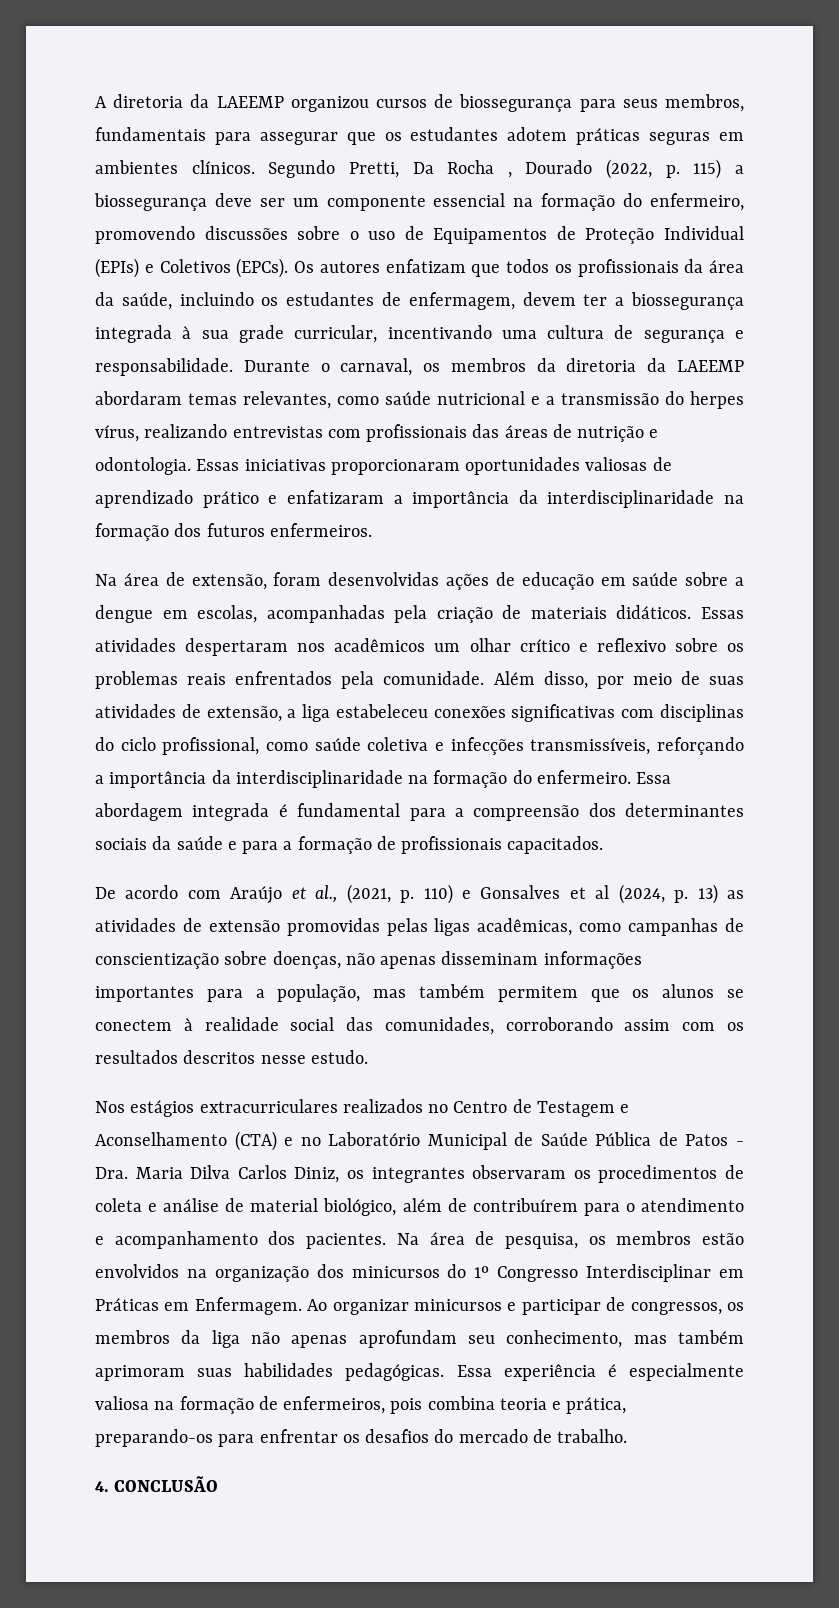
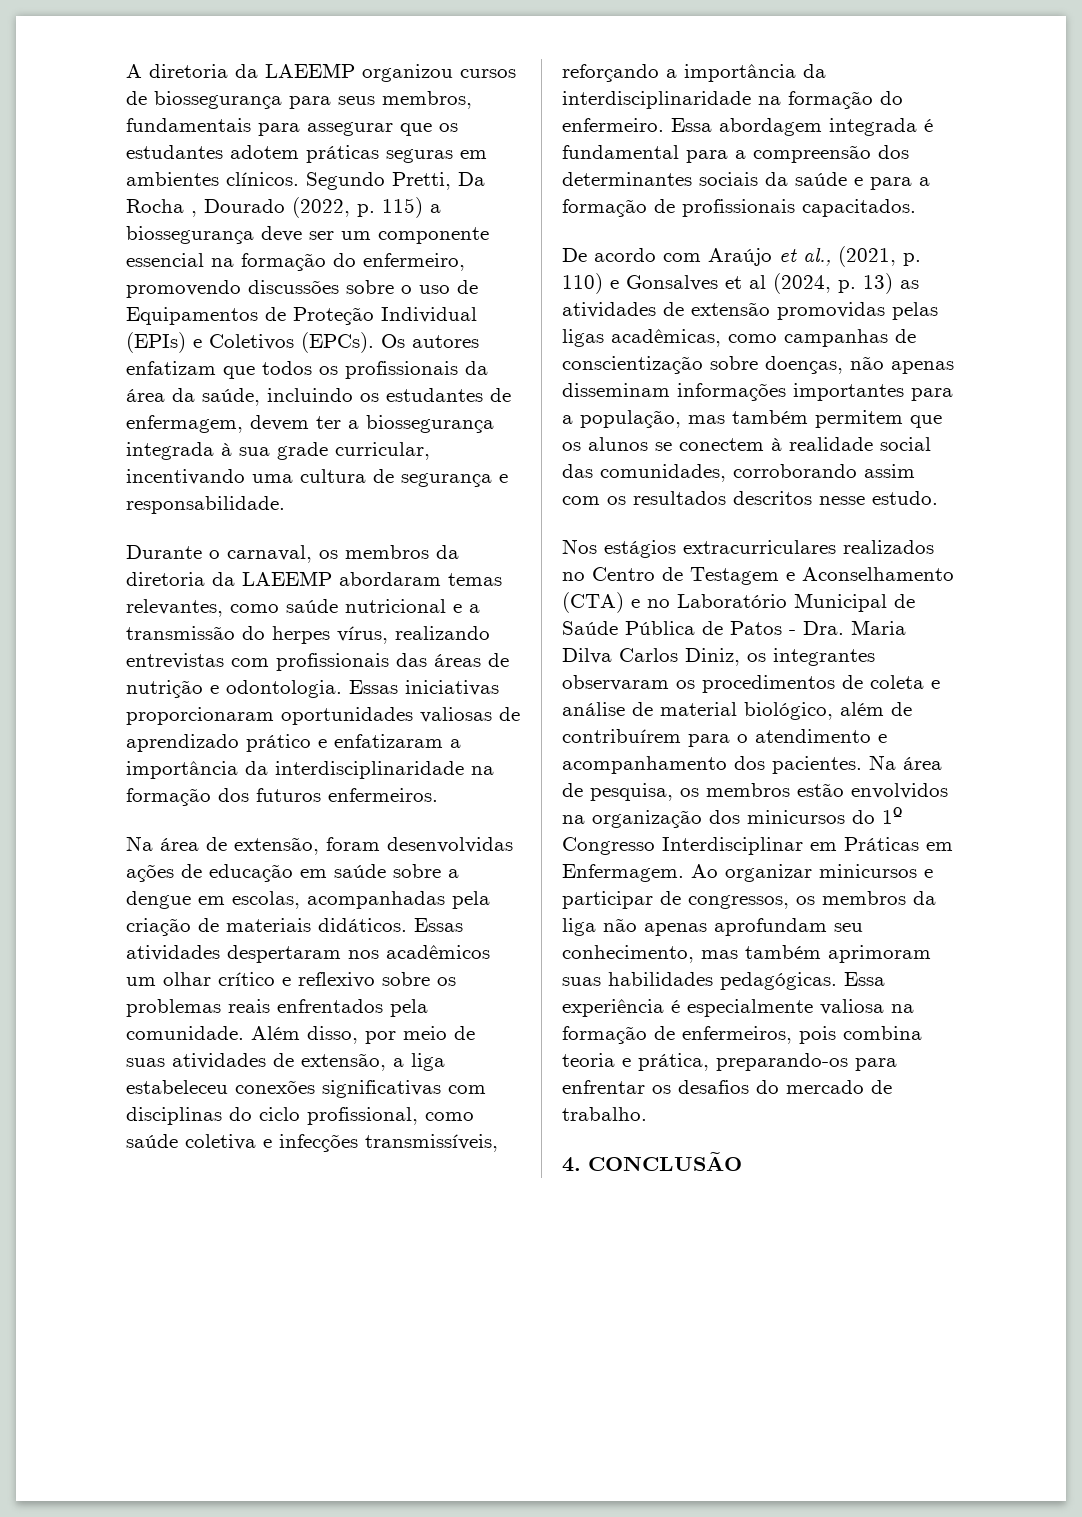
(233, 367) none -> (285, 505) //

